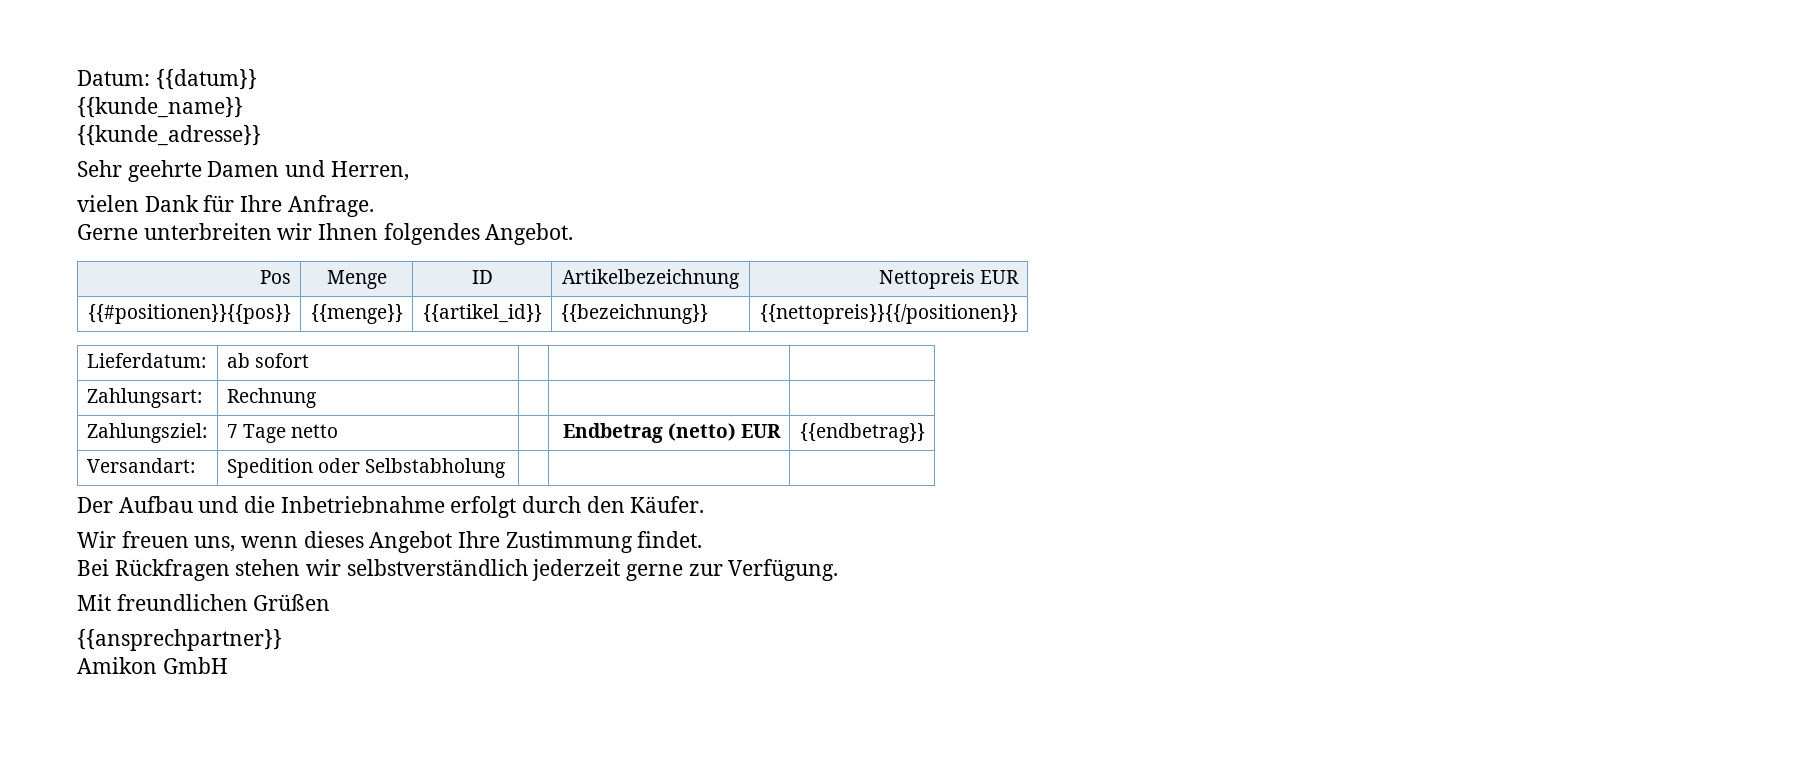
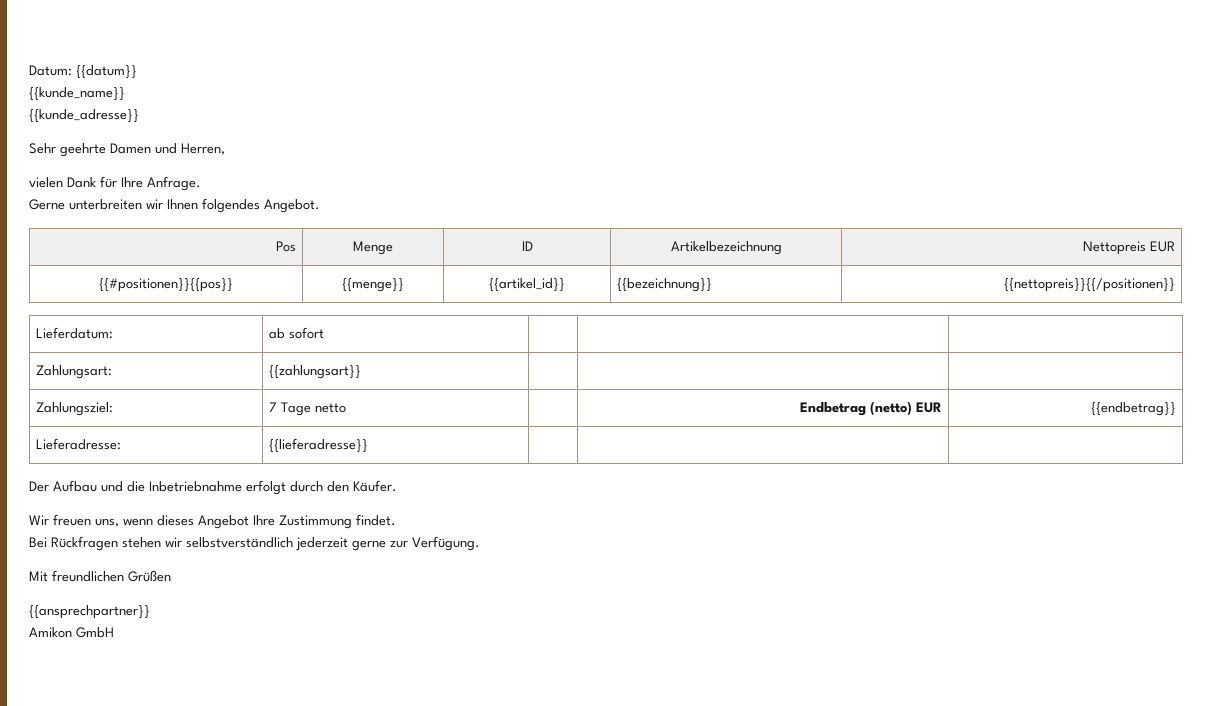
[226,388,316,408] Rechnung -> [269,365,362,379] {{zahlungsart}}
[86,458,195,473] [226,458,505,478] Versandart: | Spedition oder Selbstabholung -> [36,438,122,450] [269,438,369,453] Lieferadresse: | {{lieferadresse}}

